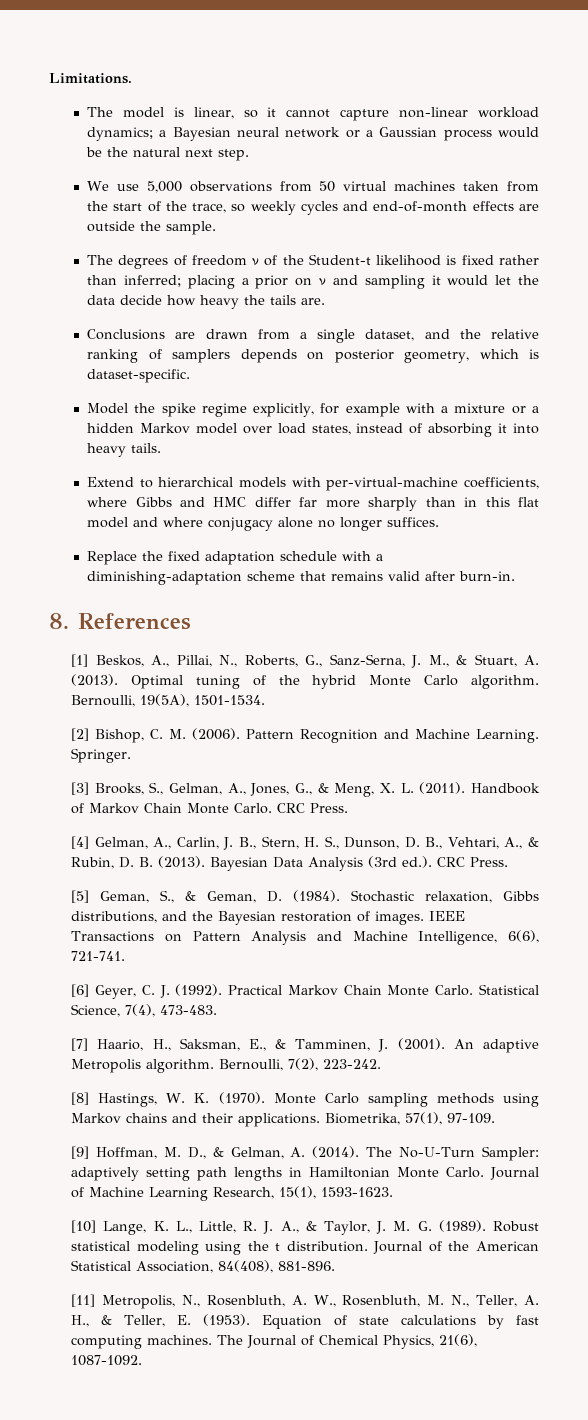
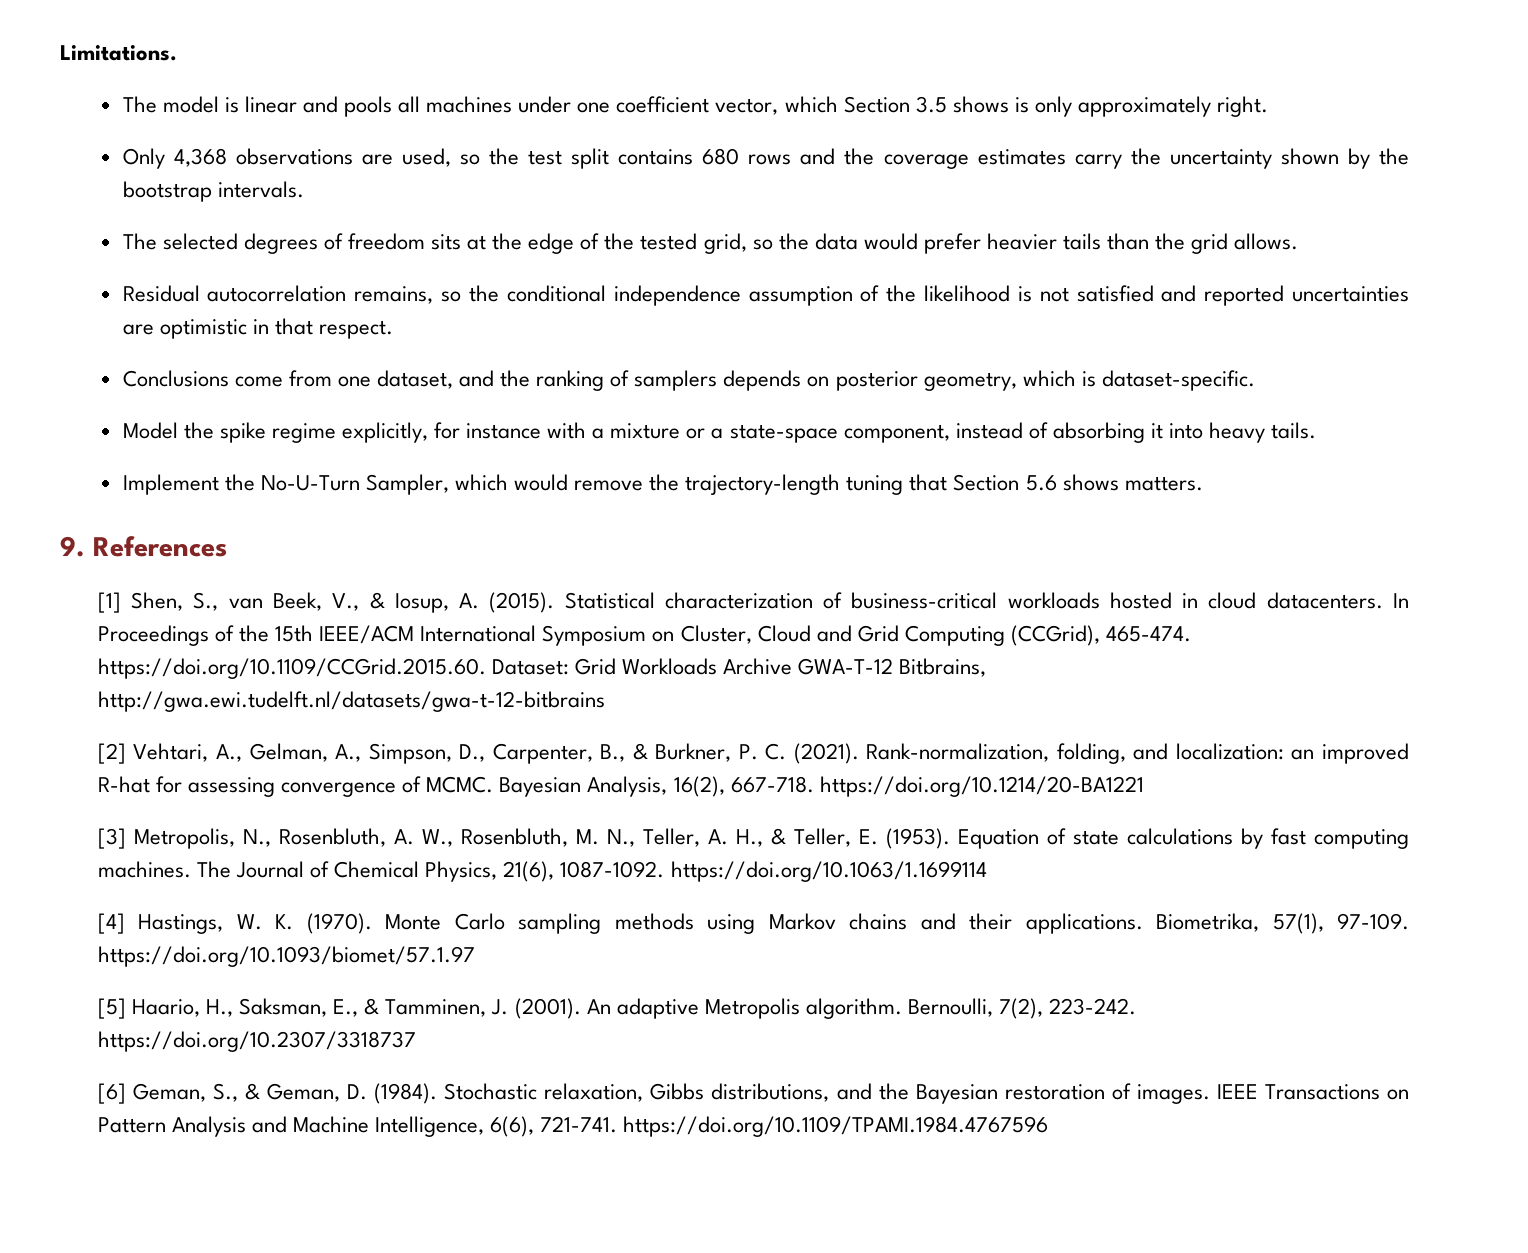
[193,107,539,121] [87,127,539,141] [86,147,250,161] [87,181,539,193] [87,201,539,215] [87,221,217,235] [87,255,114,265] linear, so it cannot capture non-linear workload dynamics; a Bayesian neural network or a Gaussian process would be the natural next step. // We use 5,000 observations from 50 virtual machines taken from the start of the trace, so weekly cycles and end-of-month effects are outside the sample. // The -> [244,96,1269,117] [122,148,1410,169] [122,181,304,202] [122,233,238,250] linear and pools all machines under one coefficient vector, which Section 3.5 shows is only approximately right. // Only 4,368 observations are used, so the test split contains 680 rows and the coverage estimates carry the uncertainty shown by the bootstrap intervals. // The selected
[252,254,539,266] [87,275,540,289] [87,295,326,309] [87,329,356,343] ν of the Student-t likelihood is fixed rather than inferred; placing a prior on ν and sampling it would let the data decide how heavy the tails are. // Conclusions are drawn from a single -> [431,233,1299,254] [122,285,1409,306] [122,318,393,339] [122,370,371,387] sits at the edge of the tested grid, so the data would prefer heavier tails than the grid allows. // Residual autocorrelation remains, so the conditional independence assumption of the likelihood is not satisfied and reported uncertainties are optimistic in that respect. // Conclusions come from one
[491,329,539,339] relative -> (531, 378) none
[345,403,400,417] example -> [466,423,542,439] instance
[87,423,351,435] hidden Markov model over load states, -> [729,424,950,443] state-space component,
[87,477,539,491] [87,497,540,511] [87,517,440,531] [87,551,384,565] [87,571,516,585] [49,613,191,630] [71,654,540,668] [71,674,539,689] [71,694,266,707] [71,728,539,743] [71,748,132,763] [71,782,540,797] [71,803,349,814] [71,836,540,850] [71,856,509,871] [71,890,539,903] [71,911,466,925] [71,930,539,945] [71,951,126,961] [71,984,539,999] [71,1004,218,1017] [71,1038,540,1053] [71,1058,382,1073] [71,1092,540,1107] [71,1112,496,1127] [71,1146,540,1161] [71,1167,539,1181] [71,1186,394,1201] [71,1220,539,1235] [71,1241,539,1255] [71,1260,336,1273] [71,1294,96,1307] Extend to hierarchical models with per-virtual-machine coefficients, where Gibbs and HMC differ far more sharply than in this flat model and where conjugacy alone no longer suffices. // Replace the fixed adaptation schedule with a diminishing-adaptation scheme that remains valid after burn-in. // 8. References // [1] Beskos, A., Pillai, N., Roberts, G., Sanz-Serna, J. M., & Stuart, A. (2013). Optimal tuning of the hybrid Monte Carlo algorithm. Bernoulli, 19(5A), 1501-1534. // [2] Bishop, C. M. (2006). Pattern Recognition and Machine Learning. Springer. // [3] Brooks, S., Gelman, A., Jones, G., & Meng, X. L. (2011). Handbook of Markov Chain Monte Carlo. CRC Press. // [4] Gelman, A., Carlin, J. B., Stern, H. S., Dunson, D. B., Vehtari, A., & Rubin, D. B. (2013). Bayesian Data Analysis (3rd ed.). CRC Press. // [5] Geman, S., & Geman, D. (1984). Stochastic relaxation, Gibbs distributions, and the Bayesian restoration of images. IEEE Transactions on Pattern Analysis and Machine Intelligence, 6(6), 721-741. // [6] Geyer, C. J. (1992). Practical Markov Chain Monte Carlo. Statistical Science, 7(4), 473-483. // [7] Haario, H., Saksman, E., & Tamminen, J. (2001). An adaptive Metropolis algorithm. Bernoulli, 7(2), 223-242. // [8] Hastings, W. K. (1970). Monte Carlo sampling methods using Markov chains and their applications. Biometrika, 57(1), 97-109. // [9] Hoffman, M. D., & Gelman, A. (2014). The No-U-Turn Sampler: adaptively setting path lengths in Hamiltonian Monte Carlo. Journal of Machine Learning Research, 15(1), 1593-1623. // [10] Lange, K. L., Little, R. J. A., & Taylor, J. M. G. (1989). Robust statistical modeling using the t distribution. Journal of the American Statistical Association, 84(408), 881-896. // [11] -> [122,474,1203,495] [60,536,227,557] [97,592,1409,613] [97,625,1191,646] [97,658,987,679] [97,691,605,712] [97,743,1409,764] [97,776,1144,797] [97,828,126,849] Implement the No-U-Turn Sampler, which would remove the trajectory-length tuning that Section 5.6 shows matters. // 9. References // [1] Shen, S., van Beek, V., & Iosup, A. (2015). Statistical characterization of business-critical workloads hosted in cloud datacenters. In Proceedings of the 15th IEEE/ACM International Symposium on Cluster, Cloud and Grid Computing (CCGrid), 465-474. https://doi.org/10.1109/CCGrid.2015.60. Dataset: Grid Workloads Archive GWA-T-12 Bitbrains, http://gwa.ewi.tudelft.nl/datasets/gwa-t-12-bitbrains // [2] Vehtari, A., Gelman, A., Simpson, D., Carpenter, B., & Burkner, P. C. (2021). Rank-normalization, folding, and localization: an improved R-hat for assessing convergence of MCMC. Bayesian Analysis, 16(2), 667-718. https://doi.org/10.1214/20-BA1221 // [3]
(143, 1360) none -> [670,861,987,882] [97,913,1410,934] [97,946,475,967] [97,998,1137,1019] [97,1031,416,1052] [97,1083,1410,1104] [97,1116,1049,1137] https://doi.org/10.1063/1.1699114 // [4] Hastings, W. K. (1970). Monte Carlo sampling methods using Markov chains and their applications. Biometrika, 57(1), 97-109. https://doi.org/10.1093/biomet/57.1.97 // [5] Haario, H., Saksman, E., & Tamminen, J. (2001). An adaptive Metropolis algorithm. Bernoulli, 7(2), 223-242. https://doi.org/10.2307/3318737 // [6] Geman, S., & Geman, D. (1984). Stochastic relaxation, Gibbs distributions, and the Bayesian restoration of images. IEEE Transactions on Pattern Analysis and Machine Intelligence, 6(6), 721-741. https://doi.org/10.1109/TPAMI.1984.4767596

